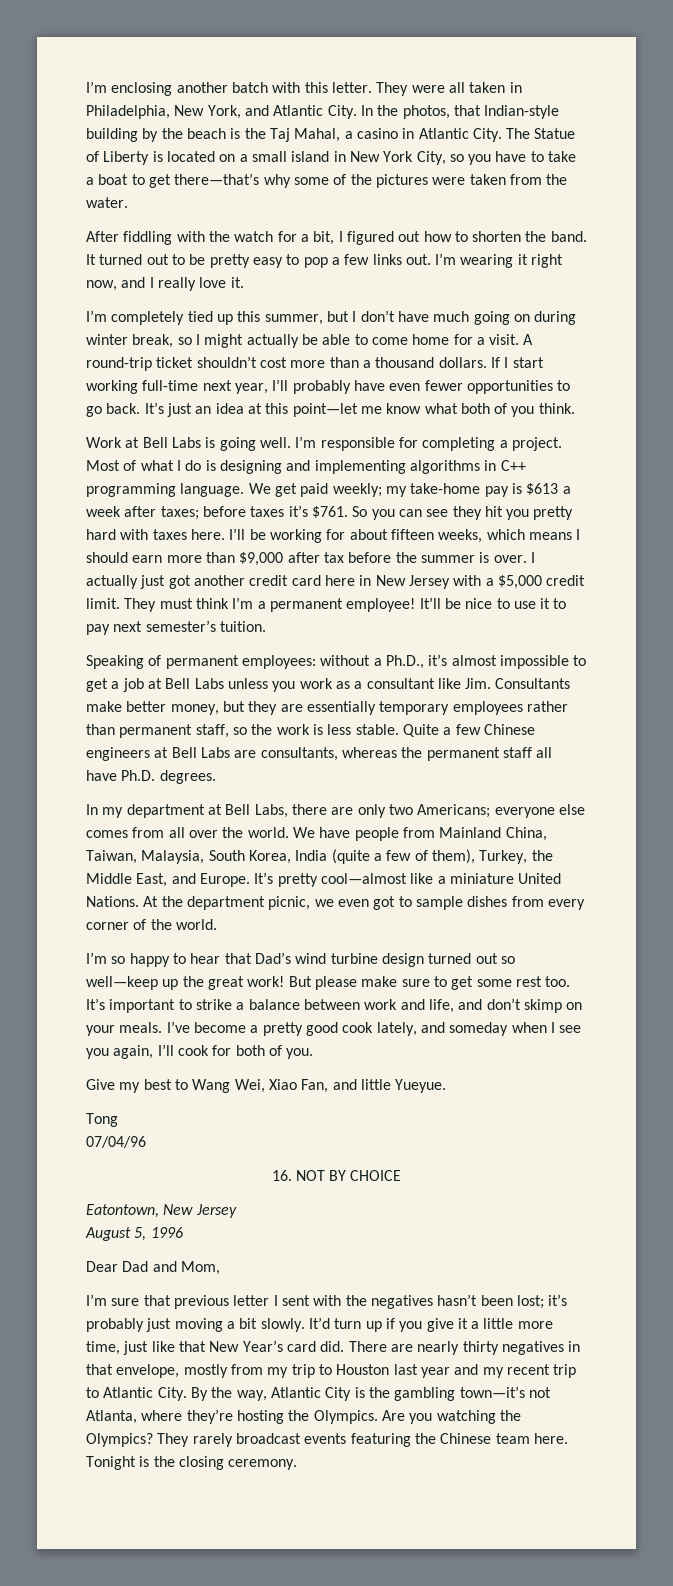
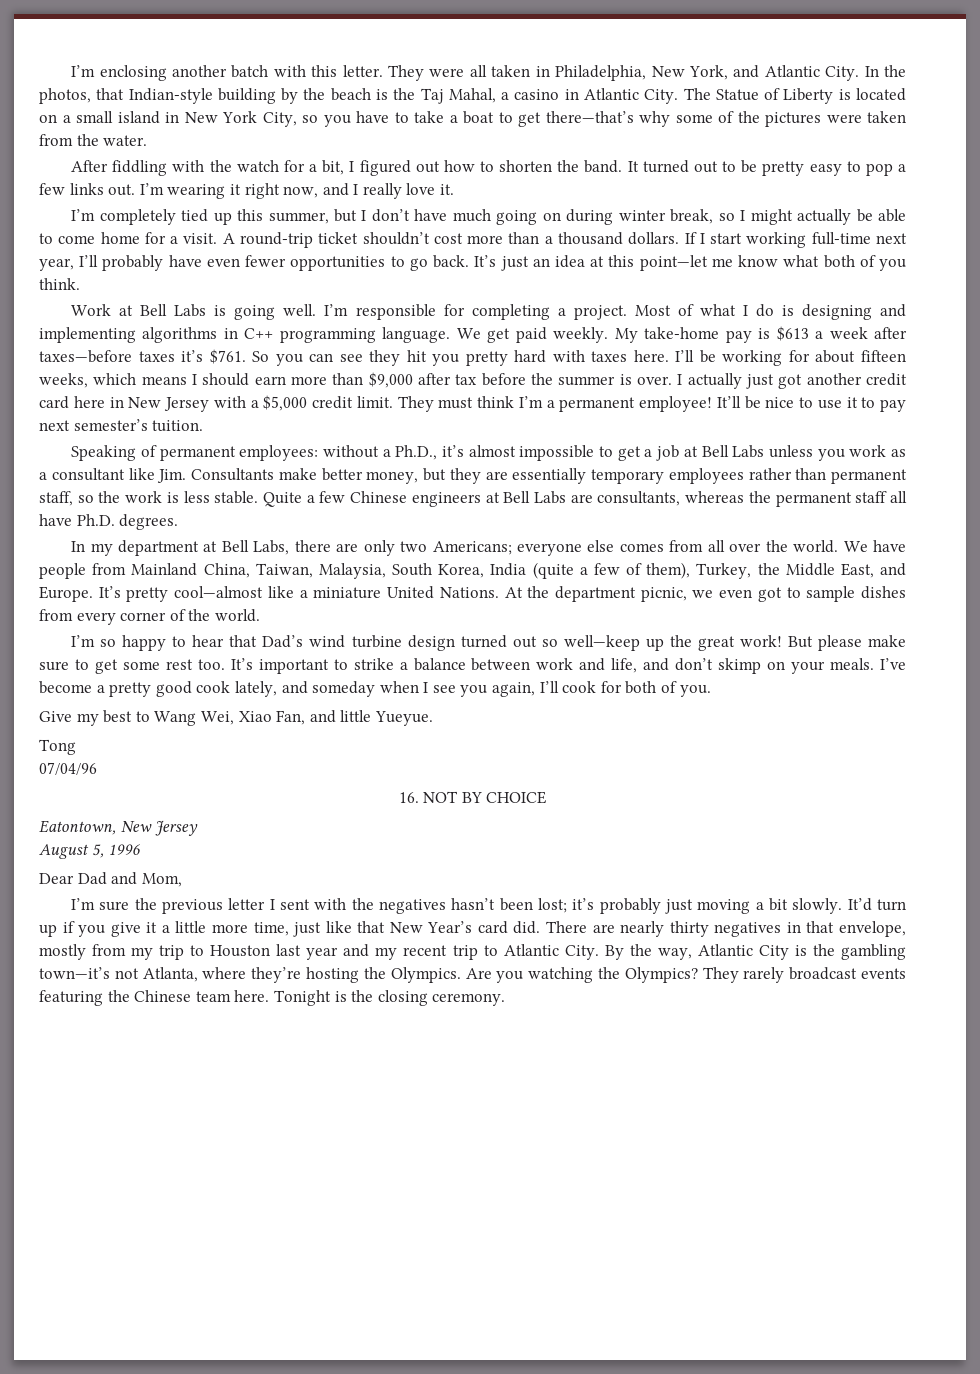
[332,483,407,497] weekly; my -> [553,327,638,343] weekly. My
[160,506,246,520] taxes; before -> [39,350,132,363] taxes—before
[143,1295,171,1306] that -> [134,898,157,910] the

